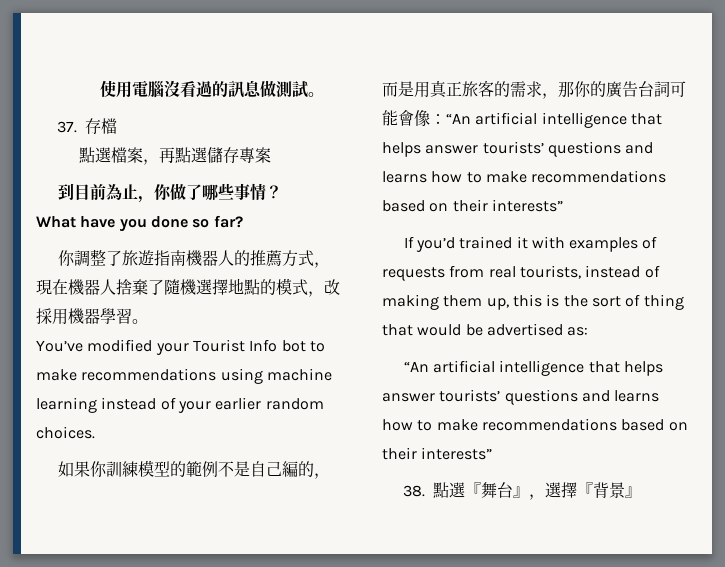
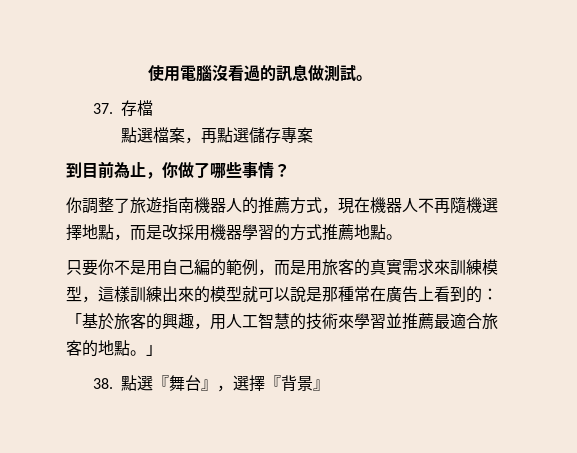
[36,215,243,232] // What have you done so far? -> (290, 170) none
[116,279,164,295] 捨棄了 -> [418,198,450,214] 不再
[260,278,324,297] 的模式， -> [114,225,162,241] ，而是
[132,319,148,324] [36,339,325,355] [36,368,332,384] [36,397,324,413] [36,426,95,439] [57,460,330,479] [382,80,686,99] [382,110,662,128] [382,141,654,157] [382,170,667,183] [382,199,563,212] [403,236,658,252] [382,265,660,281] [382,294,684,310] [382,323,589,336] [403,360,663,376] [382,389,660,405] [382,418,688,431] [382,447,493,460] 。 // You’ve modified your Tourist Info bot to make recommendations using machine learning instead of your earlier random choices. // 如果你訓練模型的範例不是自己編的，而是用真正旅客的需求，那你的廣告台詞可能會像：“An artificial intelligence that helps answer tourists’ questions and learns how to make recommendations based on their interests” // If you’d trained it with examples of requests from real tourists, instead of making them up, this is the sort of thing that would be advertised as: // “An artificial intelligence that helps answer tourists’ questions and learns how to make recommendations based on their interests” -> [274,224,402,241] [66,259,498,276] [66,286,498,303] [66,313,498,330] [66,340,162,357] 的方式推薦地點。 // 只要你不是用自己編的範例，而是用旅客的真實需求來訓練模型，這樣訓練出來的模型就可以說是那種常在廣告上看到的：「基於旅客的興趣，用人工智慧的技術來學習並推薦最適合旅客的地點。」

